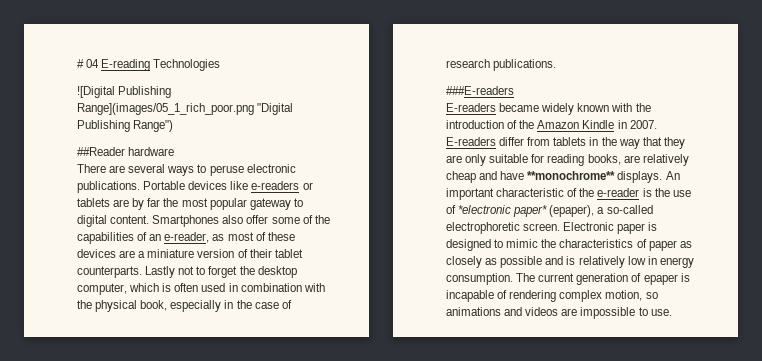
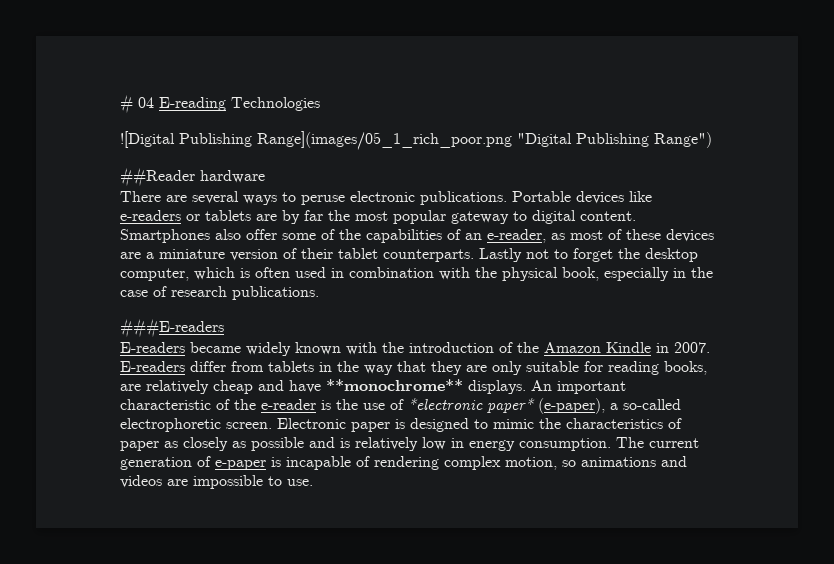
[549,205,595,217] (epaper), -> [538,398,605,414] (e-paper),
[643,274,678,285] epaper -> [215,460,266,470] e-paper

